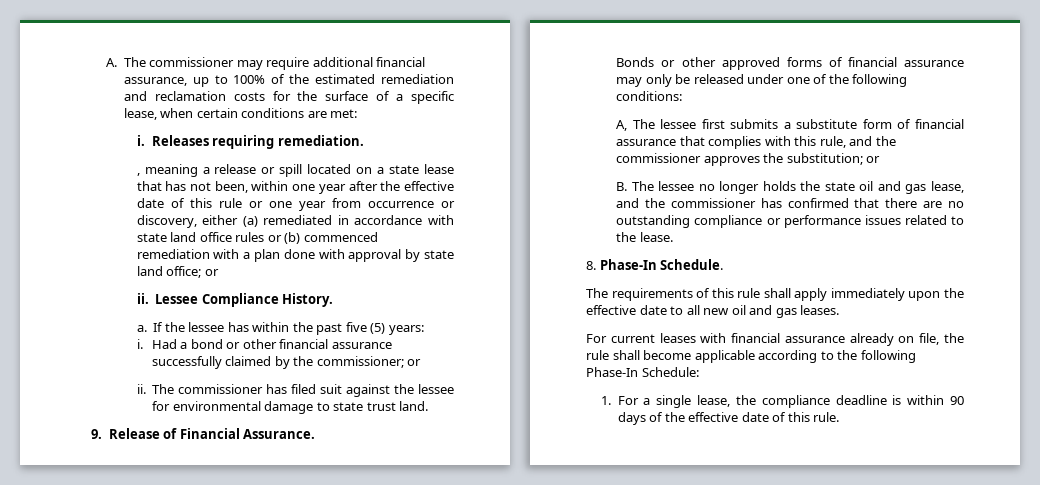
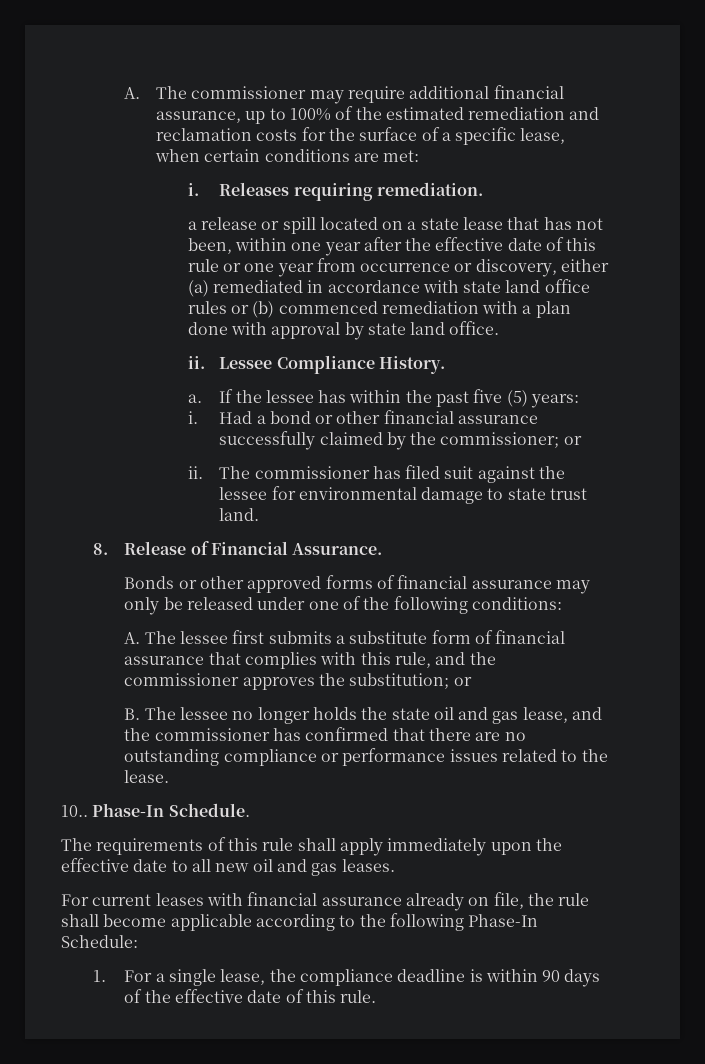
[136,164,198,177] , meaning -> (483, 189) none
[166,266,219,278] office; or -> [449,321,500,335] office.
[91,429,103,439] 9. -> [92,543,108,555] 8.
[616,120,628,131] A, -> [124,632,141,644] A.
[586,261,596,270] 8. -> [61,805,88,817] 10..

